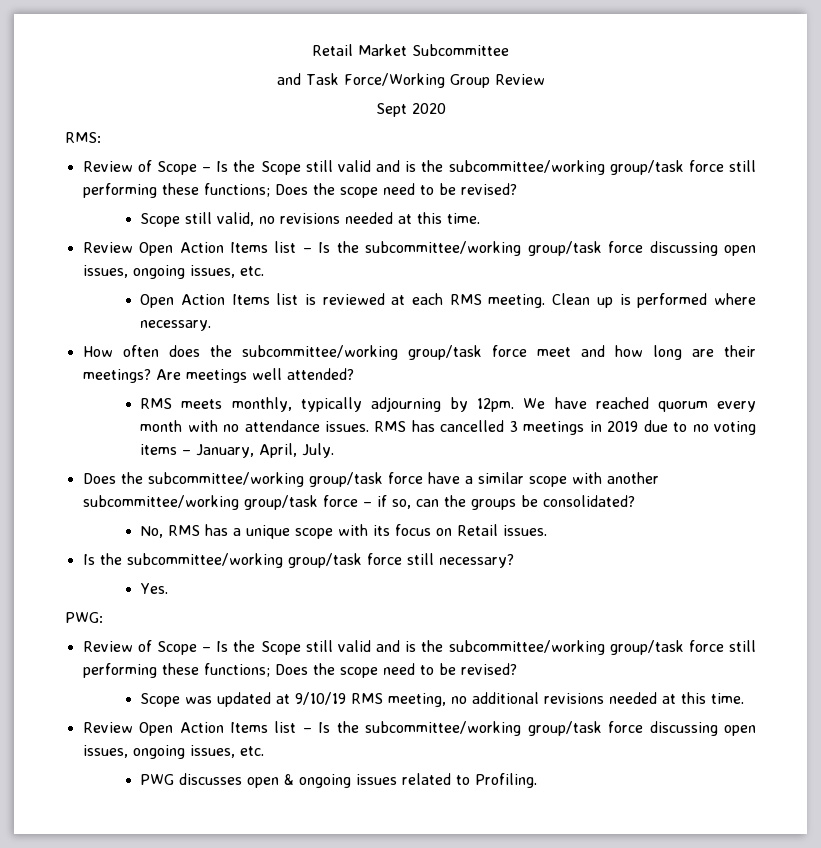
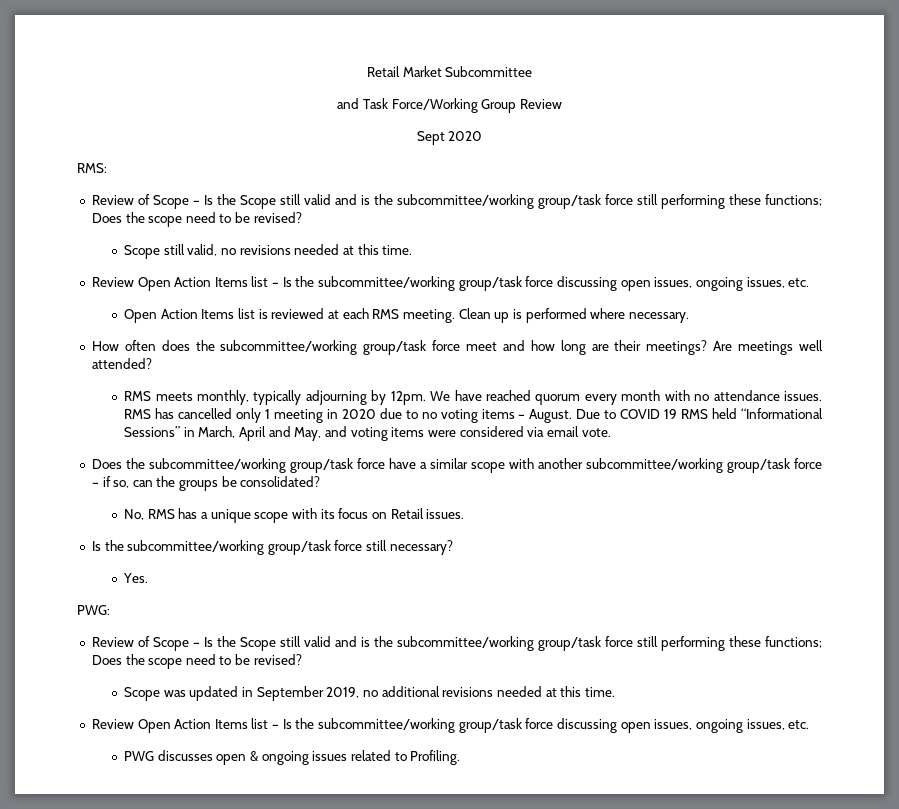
[509,421,639,435] 3 meetings in 2019 -> [236,408,376,423] only 1 meeting in 2020
[196,443,335,458] January, April, July. -> [529,408,823,423] [124,426,611,441] August. Due to COVID 19 RMS held “Informational Sessions” in March, April and May, and voting items were considered via email vote.
[276,692,447,707] at 9/10/19 RMS meeting, -> [242,686,360,701] in September 2019,

